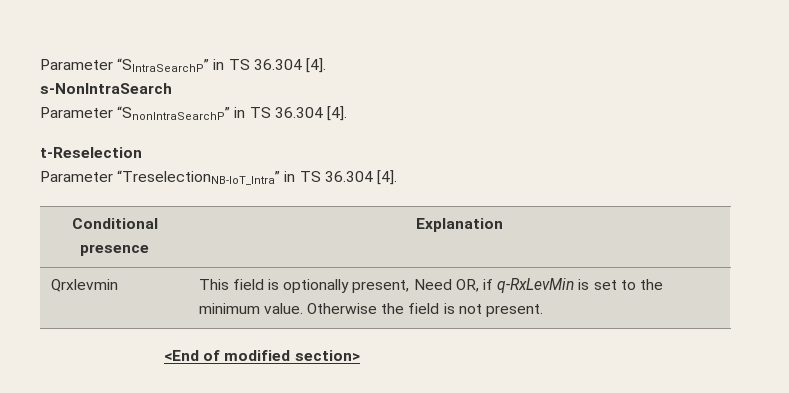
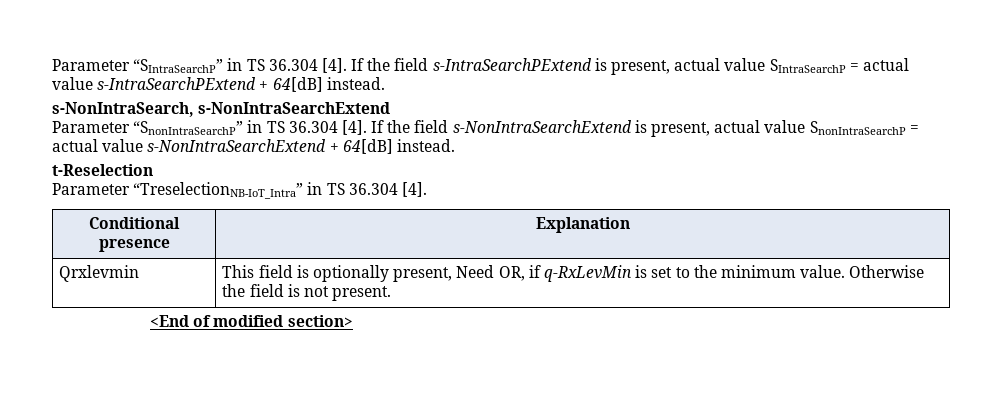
[40,83,172,94] // s-NonIntraSearch -> [351,58,909,75] [52,77,385,92] [52,102,391,117] If the field s-IntraSearchPExtend is present, actual value SIntraSearchP = actual value s-IntraSearchPExtend + 64[dB] instead. // s-NonIntraSearch, s-NonIntraSearchExtend
(347, 113) none -> [371,120,919,137] [52,139,455,154] If the field s-NonIntraSearchExtend is present, actual value SnonIntraSearchP = actual value s-NonIntraSearchExtend + 64[dB] instead.

